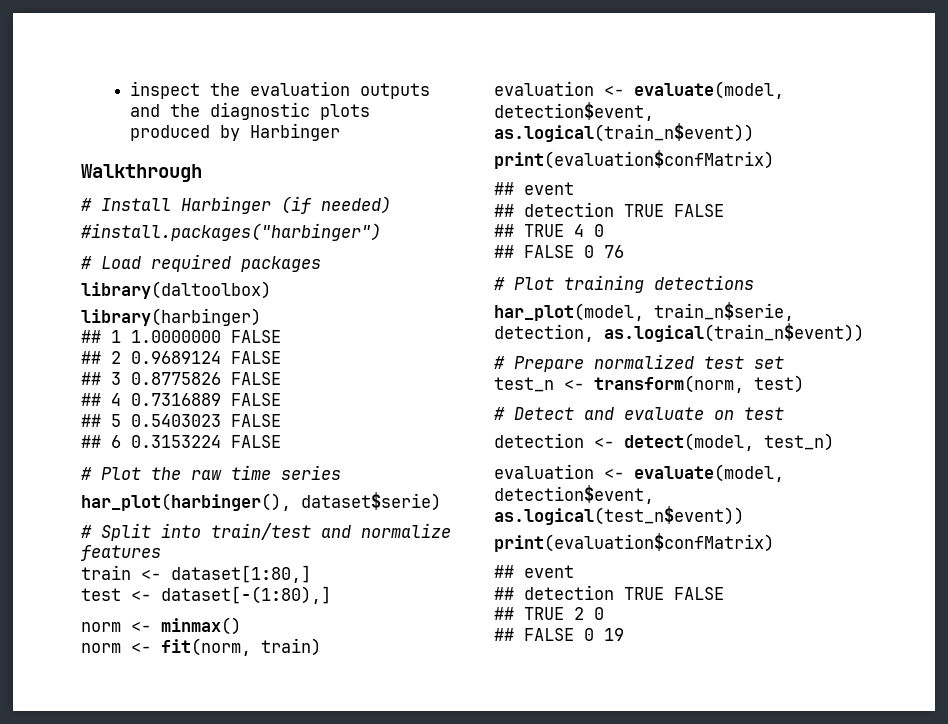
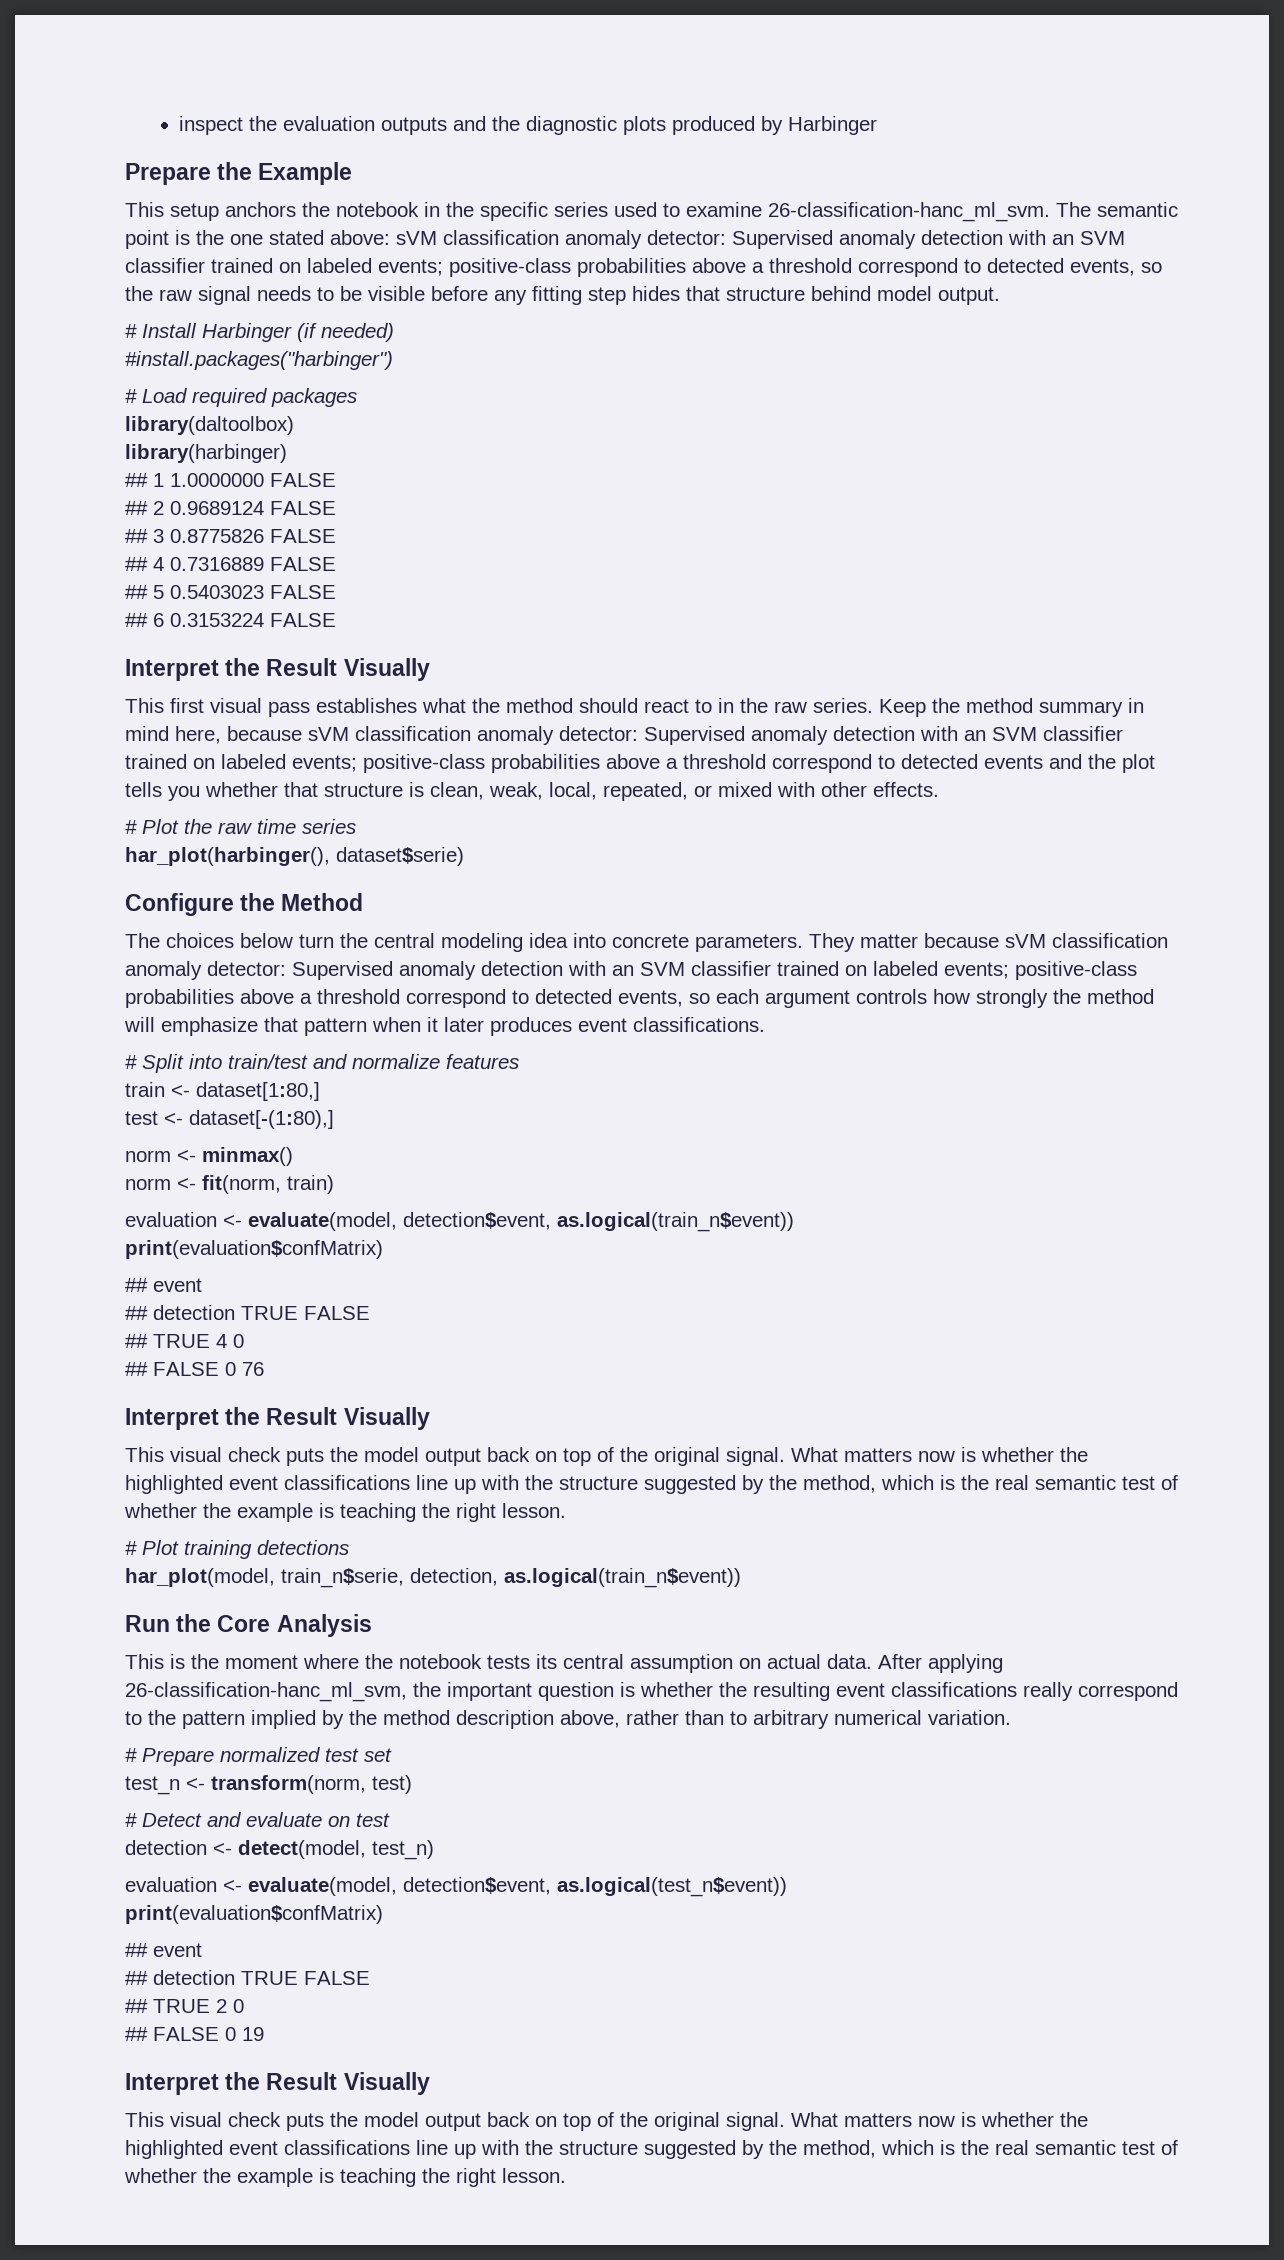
[81,164,202,182] Walkthrough -> [125,162,353,185] [125,202,1178,222] [125,230,1125,249] [125,258,1162,277] [125,286,1000,305] Prepare the Example // This setup anchors the notebook in the specific series used to examine 26-classification-hanc_ml_svm. The semantic point is the one stated above: sVM classification anomaly detector: Supervised anomaly detection with an SVM classifier trained on labeled events; positive-class probabilities above a threshold correspond to detected events, so the raw signal needs to be visible before any fitting step hides that structure behind model output.
(281, 441) none -> [125,658,430,681] [125,698,1144,717] [125,726,1123,745] [125,754,1155,773] [125,782,939,801] // Interpret the Result Visually // This first visual pass establishes what the method should react to in the raw series. Keep the method summary in mind here, because sVM classification anomaly detector: Supervised anomaly detection with an SVM classifier trained on labeled events; positive-class probabilities above a threshold correspond to detected events and the plot tells you whether that structure is clean, weak, local, repeated, or mixed with other effects.
(441, 501) none -> [125,893,364,916] [125,933,1168,952] [125,961,1137,980] [125,989,1154,1008] [124,1017,765,1036] // Configure the Method // The choices below turn the central modeling idea into concrete parameters. They matter because sVM classification anomaly detector: Supervised anomaly detection with an SVM classifier trained on labeled events; positive-class probabilities above a threshold correspond to detected events, so each argument controls how strongly the method will emphasize that pattern when it later produces event classifications.
(624, 251) none -> [125,1407,430,1430] [125,1447,1088,1466] [125,1475,1178,1494] [124,1503,566,1522] // Interpret the Result Visually // This visual check puts the model output back on top of the original signal. What matters now is whether the highlighted event classifications line up with the structure suggested by the method, which is the real semantic test of whether the example is teaching the right lesson.
(864, 332) none -> [125,1614,372,1637] [125,1654,1003,1673] [125,1682,1178,1702] [125,1710,1011,1729] // Run the Core Analysis // This is the moment where the notebook tests its central assumption on actual data. After applying 26-classification-hanc_ml_svm, the important question is whether the resulting event classifications really correspond to the pattern implied by the method description above, rather than to arbitrary numerical variation.
(624, 634) none -> [125,2072,430,2095] [125,2112,1088,2131] [125,2140,1178,2159] [124,2168,566,2187] // Interpret the Result Visually // This visual check puts the model output back on top of the original signal. What matters now is whether the highlighted event classifications line up with the structure suggested by the method, which is the real semantic test of whether the example is teaching the right lesson.

